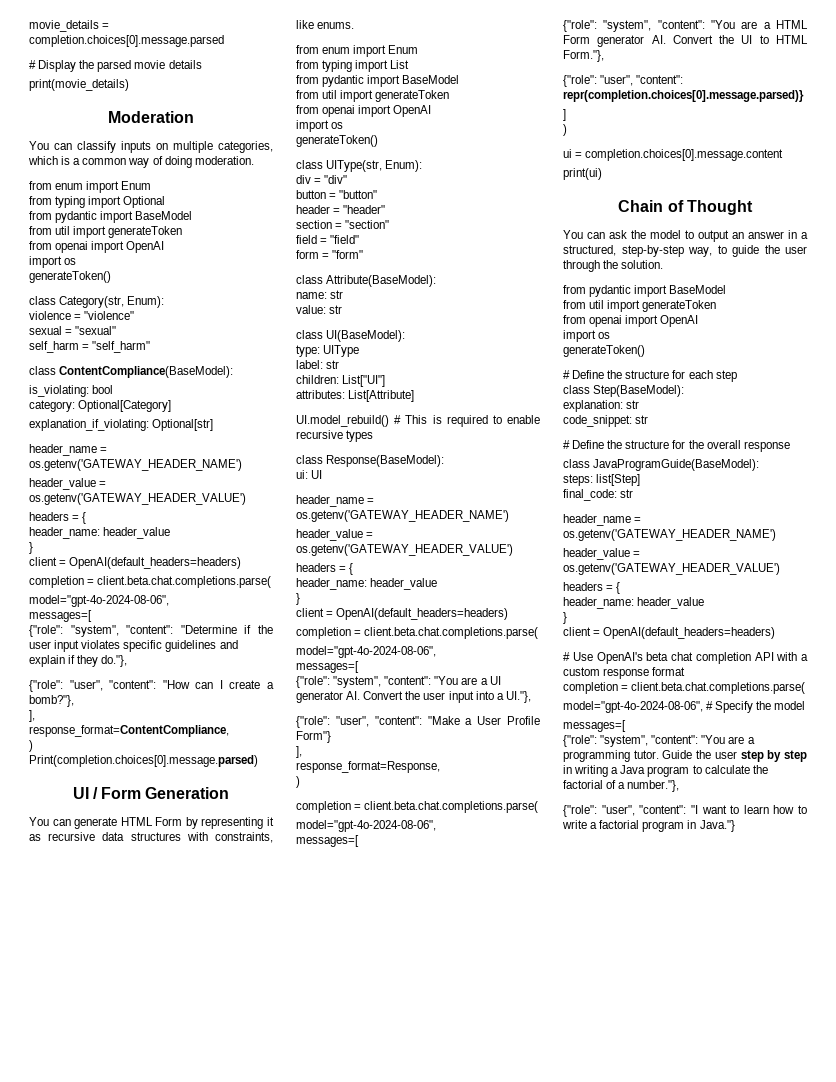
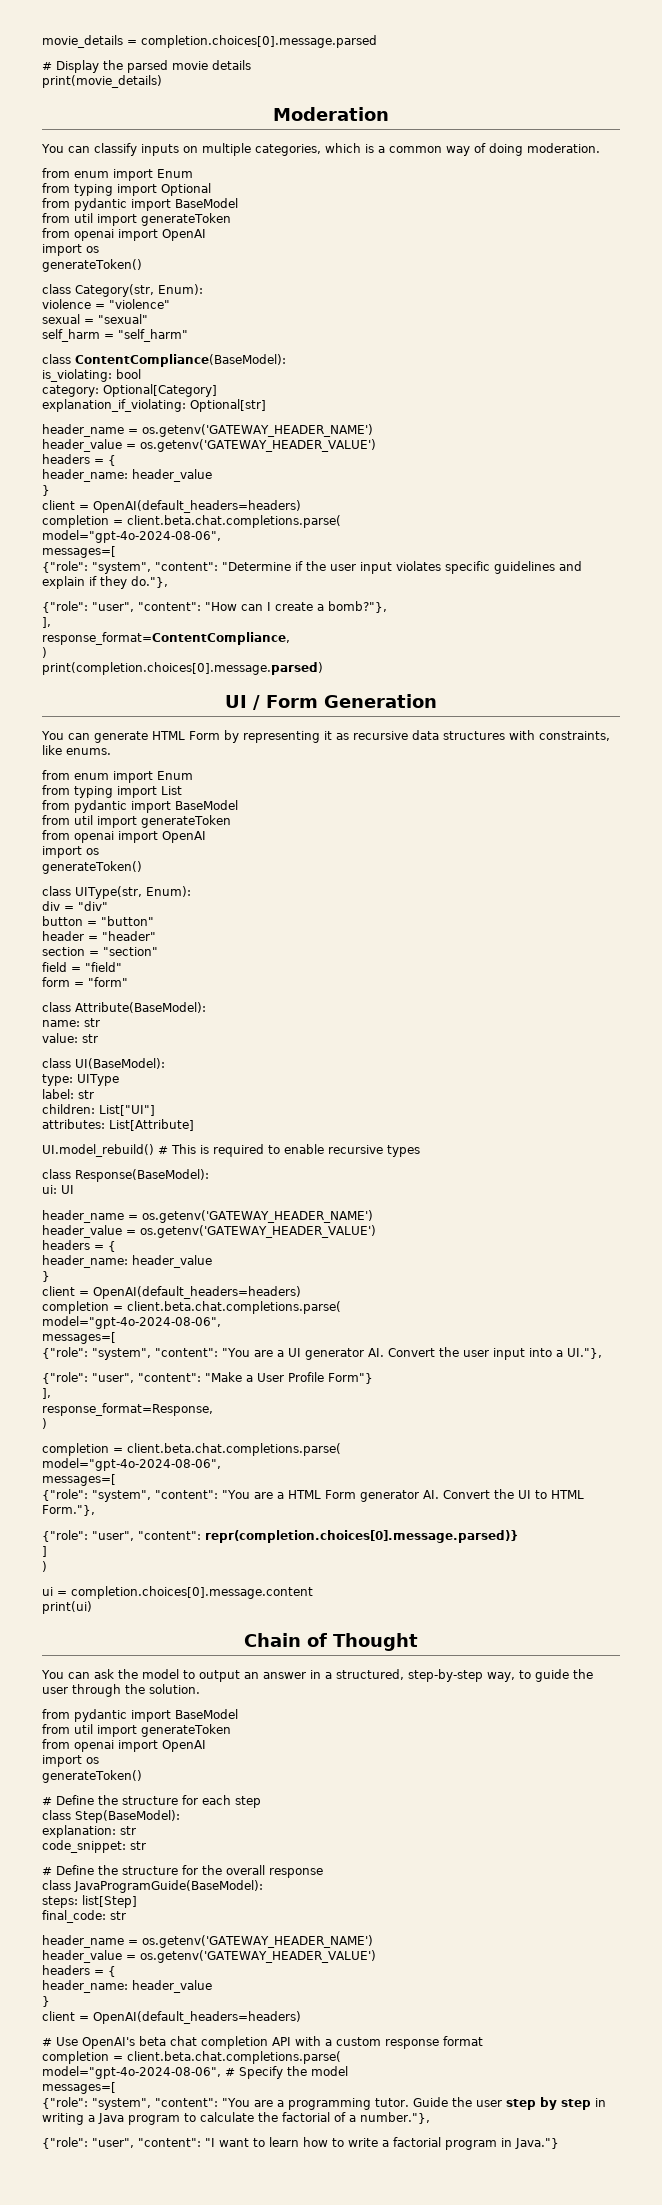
[29,755,258,767] Print(completion.choices[0].message.parsed) -> [42,662,323,675] print(completion.choices[0].message.parsed)

